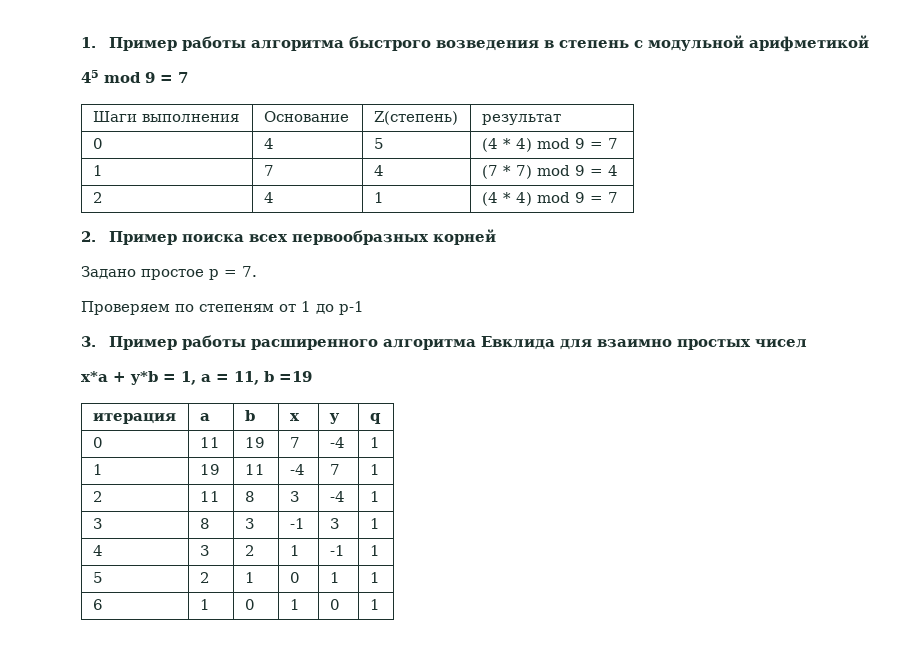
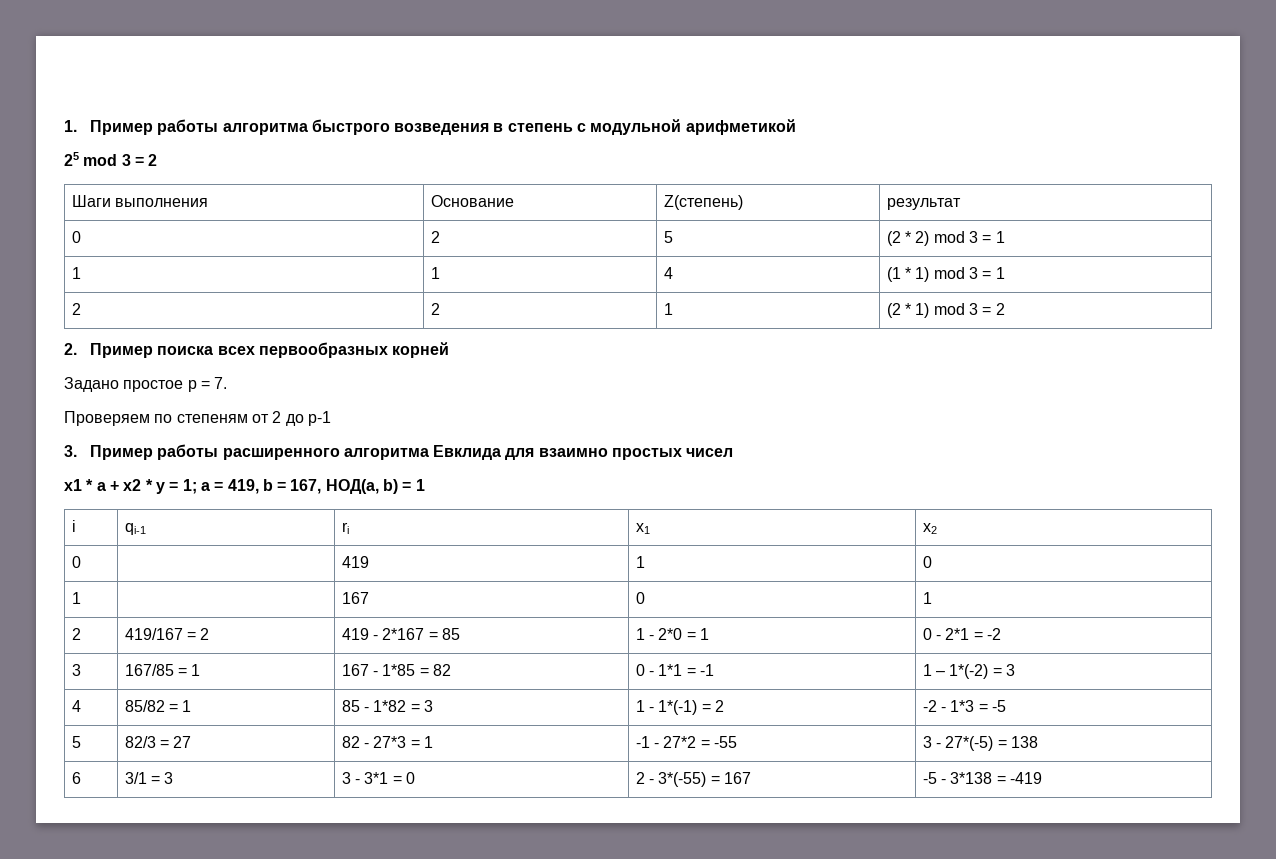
[81,70,188,83] 45 mod 9 = 7 -> [64,152,158,166] 25 mod 3 = 2
[263,138,274,149] [373,138,384,149] [481,138,618,152] [92,165,103,176] [263,165,274,176] [373,165,384,176] [481,165,618,179] [92,192,103,203] [263,192,274,203] [373,192,384,203] [481,192,618,206] 4 | 5 | (4 * 4) mod 9 = 7 // 1 | 7 | 4 | (7 * 7) mod 9 = 4 // 2 | 4 | 1 | (4 * 4) mod 9 = 7 -> [430,231,440,243] [663,231,673,243] [886,231,1005,246] [71,267,81,279] [430,267,440,279] [663,267,673,279] [886,267,1005,282] [71,303,81,315] [430,303,440,315] [663,303,673,315] [886,303,1005,318] 2 | 5 | (2 * 2) mod 3 = 1 // 1 | 1 | 4 | (1 * 1) mod 3 = 1 // 2 | 2 | 1 | (2 * 1) mod 3 = 2
[301,301,311,312] 1 -> [272,411,282,423] 2
[81,371,312,385] [92,413,176,424] [199,413,210,421] [244,410,255,421] [289,413,300,421] [328,413,340,424] [369,413,381,424] [92,437,103,448] [199,437,220,448] [244,437,265,448] [289,437,300,448] [329,437,345,448] [369,437,380,448] [92,464,103,475] [199,464,220,475] [244,464,265,475] [289,464,305,475] [329,464,340,475] [369,464,380,475] [92,491,103,502] [199,491,220,502] [244,491,255,502] [289,491,300,502] [329,491,345,502] [369,491,380,502] [92,518,103,529] [199,518,210,529] [244,518,255,529] [289,518,305,529] [329,518,340,529] [369,518,380,529] [92,545,103,556] [199,545,210,556] [244,545,255,556] [289,545,300,556] [329,545,345,556] [369,545,380,556] [92,572,103,583] [199,572,210,583] [244,572,255,583] [289,572,300,583] [329,572,340,583] [369,572,380,583] [92,599,103,610] [199,599,210,610] [244,599,255,610] [289,599,300,610] [329,599,340,610] [369,599,380,610] x*a + y*b = 1, a = 11, b =19 // итерация | a | b | x | y | q // 0 | 11 | 19 | 7 | -4 | 1 // 1 | 19 | 11 | -4 | 7 | 1 // 2 | 11 | 8 | 3 | -4 | 1 // 3 | 8 | 3 | -1 | 3 | 1 // 4 | 3 | 2 | 1 | -1 | 1 // 5 | 2 | 1 | 0 | 1 | 1 // 6 | 1 | 0 | 1 | 0 | 1 -> [64,479,425,494] [71,520,76,532] [124,523,146,535] [341,522,349,534] [635,523,650,534] [922,523,937,534] [71,556,81,568] [341,556,369,568] [635,556,645,568] [922,556,932,568] [71,592,81,604] [341,592,369,604] [635,592,645,604] [922,592,932,604] [71,628,81,640] [124,628,210,640] [341,628,460,640] [635,628,709,640] [922,628,1001,640] [71,664,81,676] [124,664,201,676] [341,664,451,676] [635,664,714,676] [922,664,1015,679] [71,700,81,712] [124,700,192,712] [341,700,433,712] [635,700,724,715] [922,700,1006,712] [71,736,81,748] [124,736,192,748] [341,736,433,748] [635,736,737,748] [922,736,1038,751] [71,772,81,784] [124,772,174,784] [341,772,415,784] [635,772,751,787] [922,772,1042,784] x1 * a + x2 * y = 1; a = 419, b = 167, НОД(a, b) = 1 // i | qi-1 | ri | x1 | x2 // 0 | | 419 | 1 | 0 // 1 | | 167 | 0 | 1 // 2 | 419/167 = 2 | 419 - 2*167 = 85 | 1 - 2*0 = 1 | 0 - 2*1 = -2 // 3 | 167/85 = 1 | 167 - 1*85 = 82 | 0 - 1*1 = -1 | 1 – 1*(-2) = 3 // 4 | 85/82 = 1 | 85 - 1*82 = 3 | 1 - 1*(-1) = 2 | -2 - 1*3 = -5 // 5 | 82/3 = 27 | 82 - 27*3 = 1 | -1 - 27*2 = -55 | 3 - 27*(-5) = 138 // 6 | 3/1 = 3 | 3 - 3*1 = 0 | 2 - 3*(-55) = 167 | -5 - 3*138 = -419

